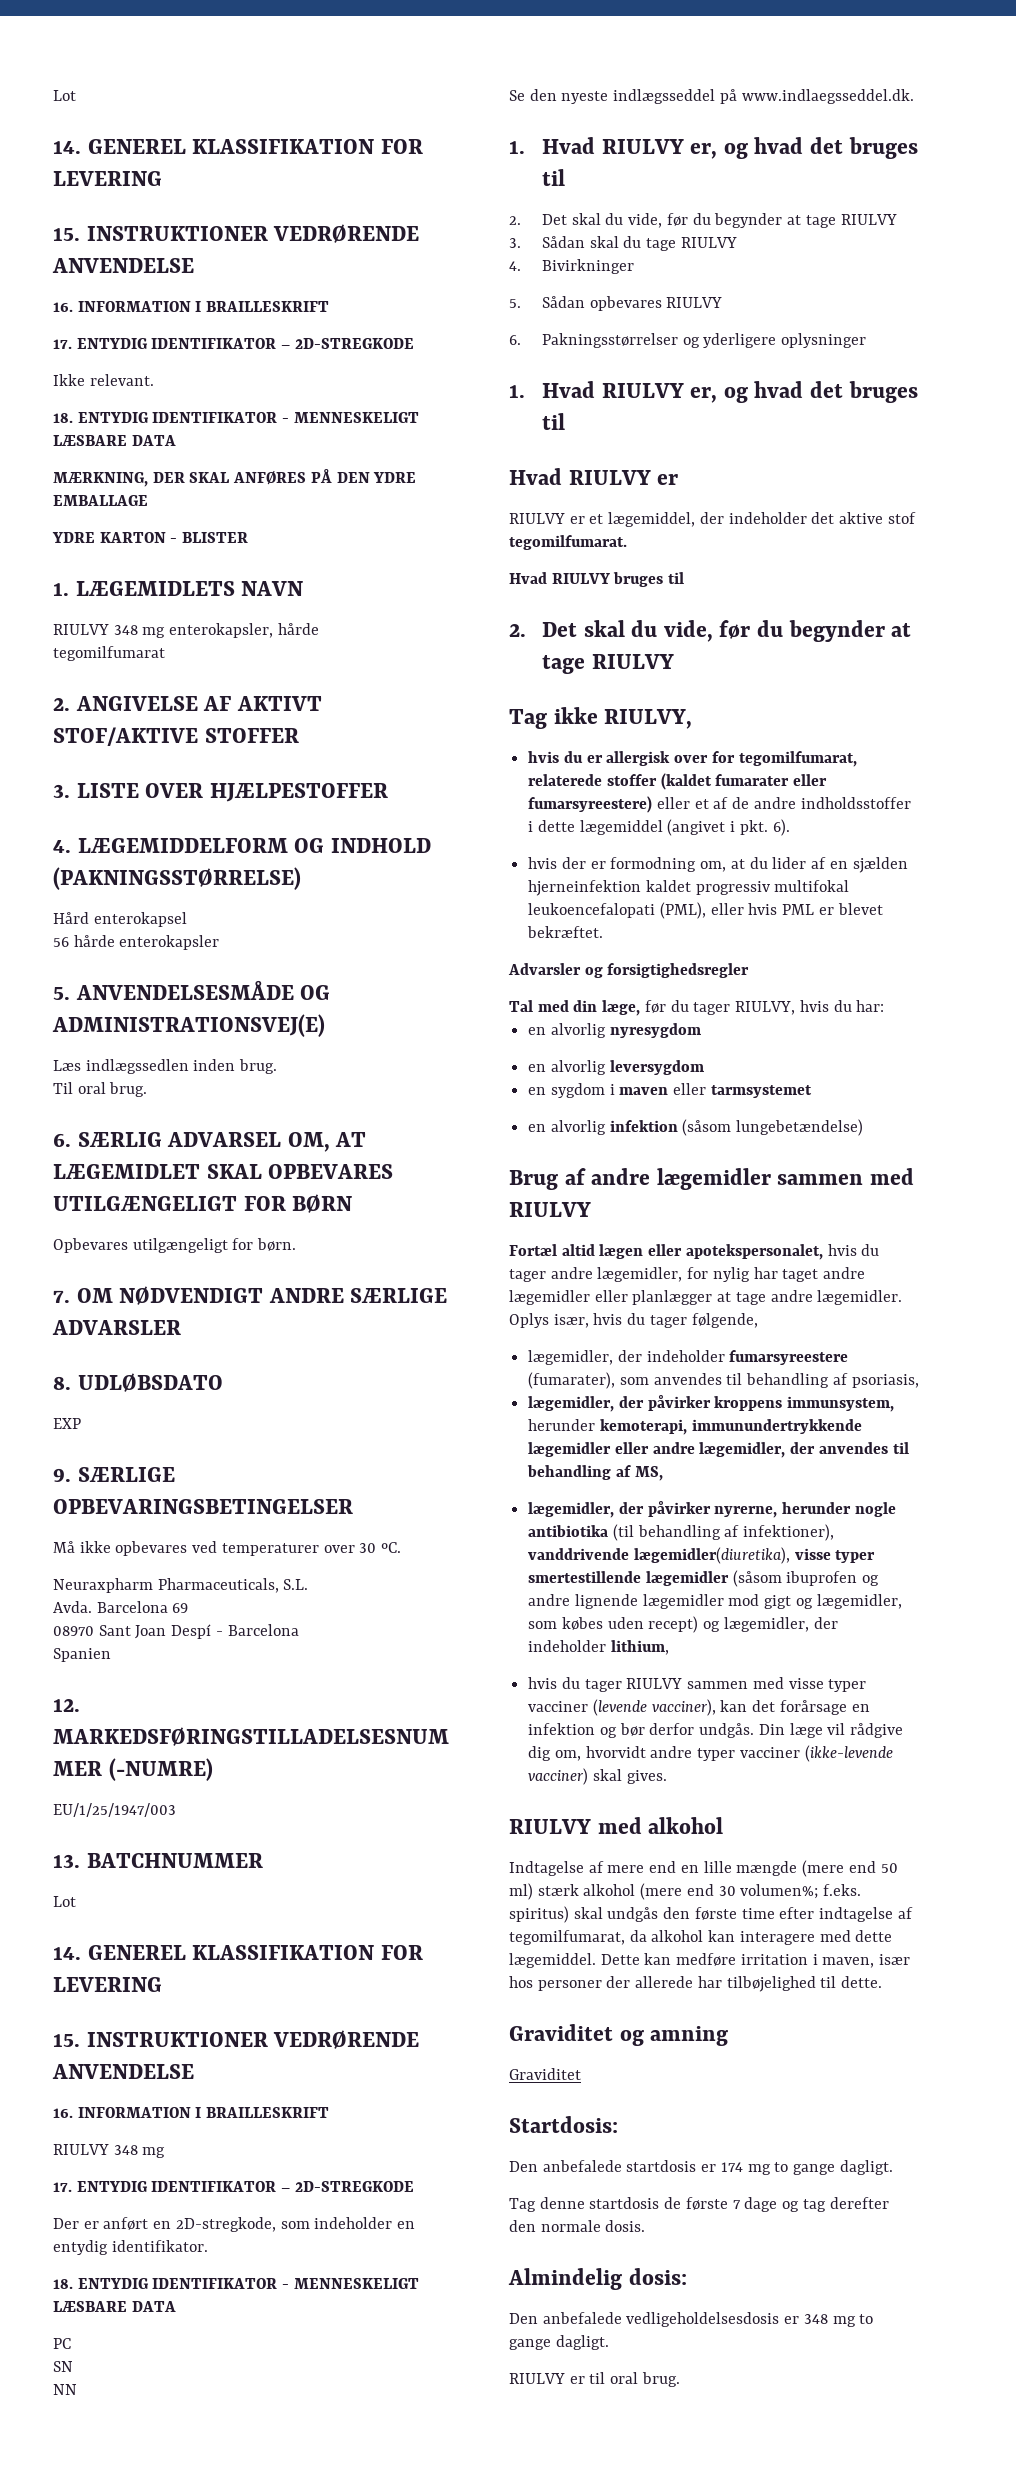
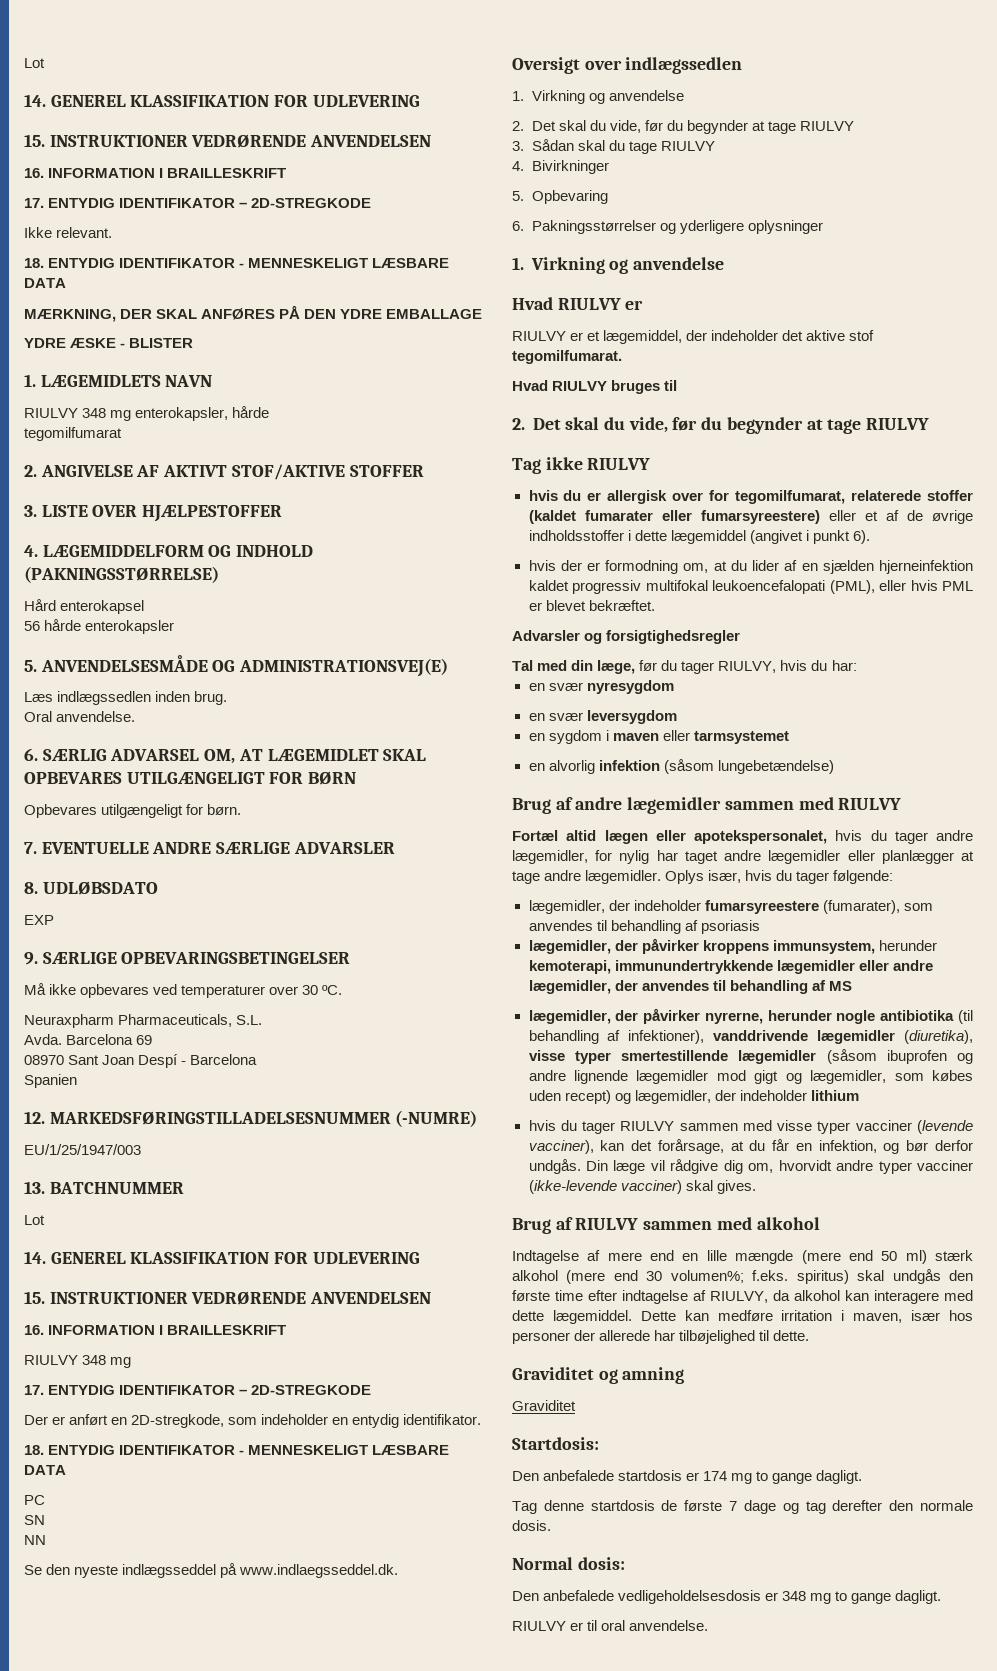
[53,90,76,101] [53,139,423,154] [53,171,162,186] [53,224,420,243] [52,258,194,273] Lot // 14. GENEREL KLASSIFIKATION FOR LEVERING // 15. INSTRUKTIONER VEDRØRENDE ANVENDELSE -> [24,58,45,68] [24,94,420,107] [24,134,432,148] Lot // 14. GENEREL KLASSIFIKATION FOR UDLEVERING // 15. INSTRUKTIONER VEDRØRENDE ANVENDELSEN
[99,532,166,543] KARTON -> [70,338,117,348] ÆSKE
[53,1082,148,1097] Til oral brug. -> [24,711,136,722] Oral anvendelse.
[76,1286,264,1305] OM NØDVENDIGT -> [41,842,149,854] EVENTUELLE
[53,1977,162,1992] [53,2030,420,2049] [52,2064,194,2079] LEVERING // 15. INSTRUKTIONER VEDRØRENDE ANVENDELSE -> [312,1252,420,1264] [24,1291,432,1305] UDLEVERING // 15. INSTRUKTIONER VEDRØRENDE ANVENDELSEN
[509,137,918,159] [542,169,566,186] 1. Hvad RIULVY er, og hvad det bruges til -> [512,57,743,74] [512,90,684,104] Oversigt over indlægssedlen // 1. Virkning og anvendelse
[542,296,723,311] Sådan opbevares RIULVY -> [531,190,608,204] Opbevaring
[542,381,918,403] [542,413,566,430] Hvad RIULVY er, og hvad det bruges til -> [530,257,724,274] Virkning og anvendelse
[604,709,693,729] RIULVY, -> [587,458,651,470] RIULVY
[753,797,796,809] andre -> [932,510,973,524] øvrige
[739,820,768,835] pkt. -> [812,530,850,544] punkt
[550,1023,606,1038] alvorlig -> [548,682,583,691] svær
[550,1060,606,1075] alvorlig -> [548,712,583,721] svær
[691,1313,758,1328] følgende, -> [833,870,894,884] følgende:
[851,1374,919,1388] psoriasis, -> [700,920,760,934] psoriasis
[634,1466,663,1481] MS, -> [828,981,852,991] MS
[633,1547,790,1564] lægemidler(diuretika), -> [817,1030,973,1044] lægemidler (diuretika),
[610,1640,669,1655] lithium, -> [810,1090,859,1101] lithium
[779,1700,870,1715] [528,1723,596,1735] forårsage en infektion -> [657,1139,877,1154] forårsage, at du får en infektion,
[509,1819,591,1834] RIULVY -> [512,1217,713,1234] Brug af RIULVY sammen
[509,1930,625,1945] tegomilfumarat, -> [710,1291,768,1303] RIULVY,
[508,2268,622,2290] Almindelig -> [512,1557,573,1570] Normal
[641,2372,680,2387] brug. -> [629,1620,709,1631] anvendelse.

